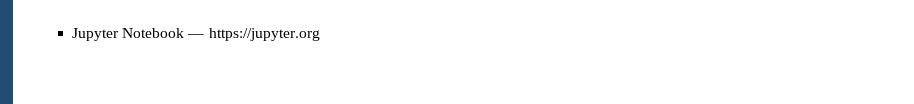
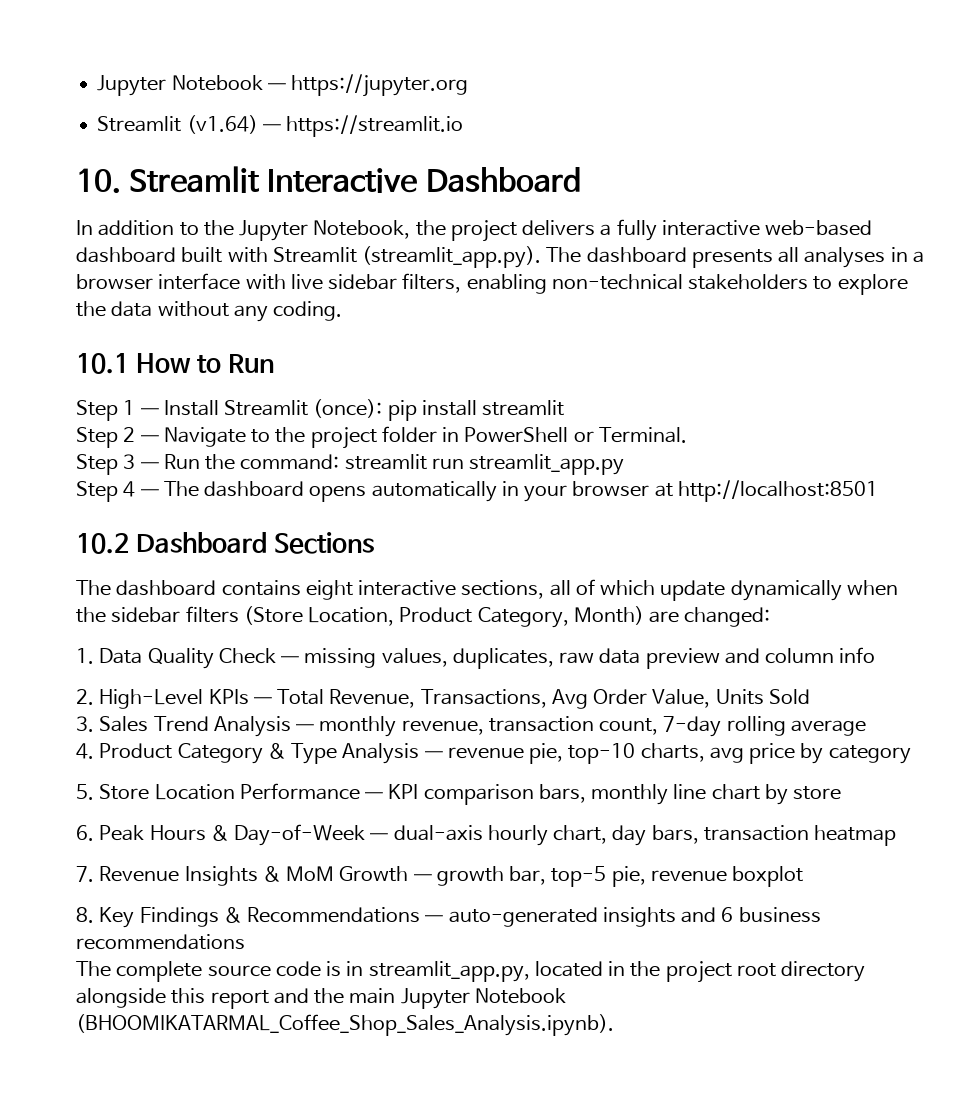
(320, 34) none -> [97,115,464,137] [76,166,581,194] [76,219,873,242] [76,246,924,268] [76,273,908,295] [76,301,343,322] [76,353,275,374] [76,399,565,421] [76,426,687,449] [76,454,625,475] [76,480,878,502] [76,532,375,554] [76,579,898,601] [76,606,771,628] [76,647,876,669] [76,689,810,709] [76,716,866,737] [76,743,911,764] [76,783,842,805] [76,824,897,846] [76,866,804,887] [76,907,821,928] [76,934,245,950] [76,961,866,983] [76,988,566,1009] [76,1014,614,1036] // Streamlit (v1.64) — https://streamlit.io // 10. Streamlit Interactive Dashboard // In addition to the Jupyter Notebook, the project delivers a fully interactive web-based dashboard built with Streamlit (streamlit_app.py). The dashboard presents all analyses in a browser interface with live sidebar filters, enabling non-technical stakeholders to explore the data without any coding. // 10.1 How to Run // Step 1 — Install Streamlit (once): pip install streamlit // Step 2 — Navigate to the project folder in PowerShell or Terminal. // Step 3 — Run the command: streamlit run streamlit_app.py // Step 4 — The dashboard opens automatically in your browser at http://localhost:8501 // 10.2 Dashboard Sections // The dashboard contains eight interactive sections, all of which update dynamically when the sidebar filters (Store Location, Product Category, Month) are changed: // 1. Data Quality Check — missing values, duplicates, raw data preview and column info // 2. High-Level KPIs — Total Revenue, Transactions, Avg Order Value, Units Sold // 3. Sales Trend Analysis — monthly revenue, transaction count, 7-day rolling average // 4. Product Category & Type Analysis — revenue pie, top-10 charts, avg price by category // 5. Store Location Performance — KPI comparison bars, monthly line chart by store // 6. Peak Hours & Day-of-Week — dual-axis hourly chart, day bars, transaction heatmap // 7. Revenue Insights & MoM Growth — growth bar, top-5 pie, revenue boxplot // 8. Key Findings & Recommendations — auto-generated insights and 6 business recommendations // The complete source code is in streamlit_app.py, located in the project root directory alongside this report and the main Jupyter Notebook (BHOOMIKATARMAL_Coffee_Shop_Sales_Analysis.ipynb).

